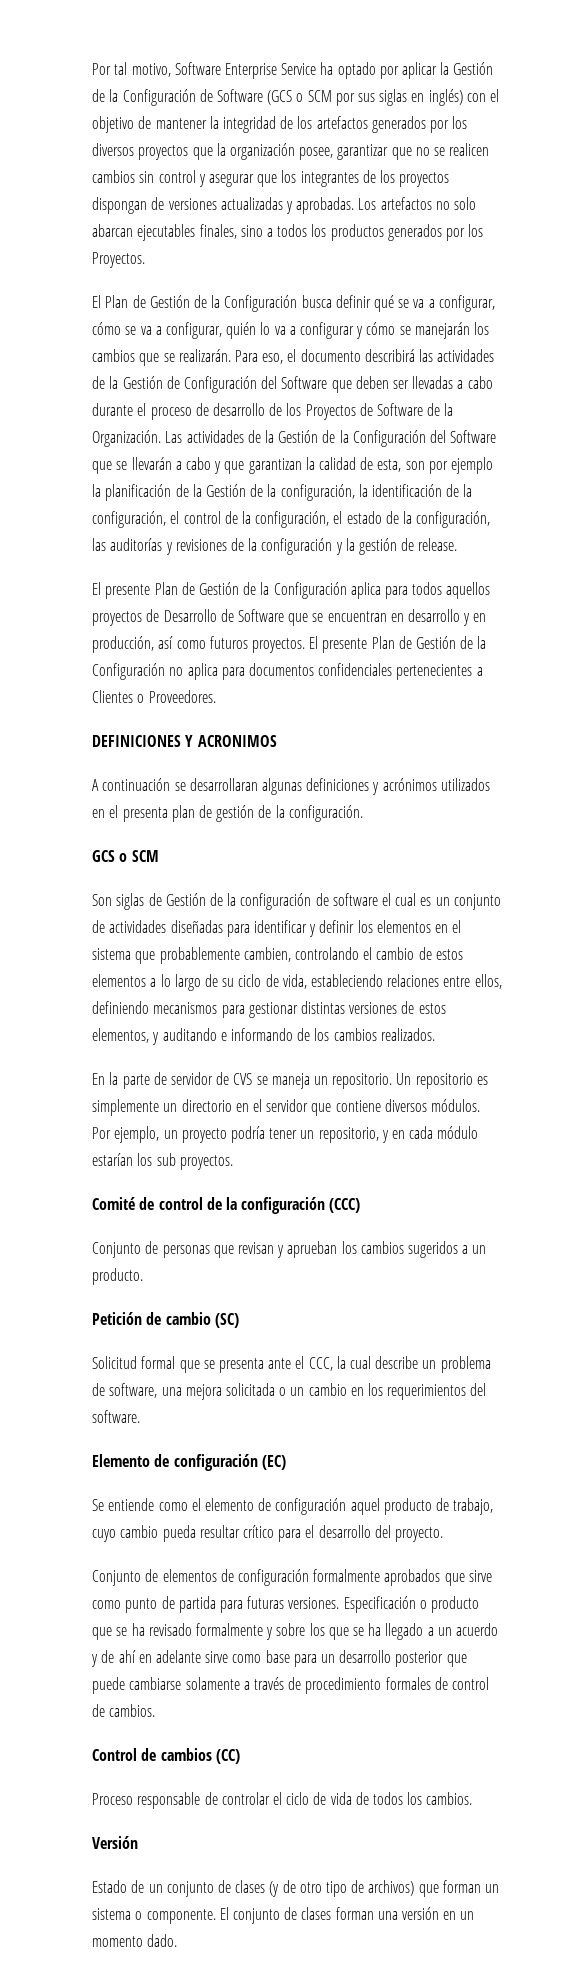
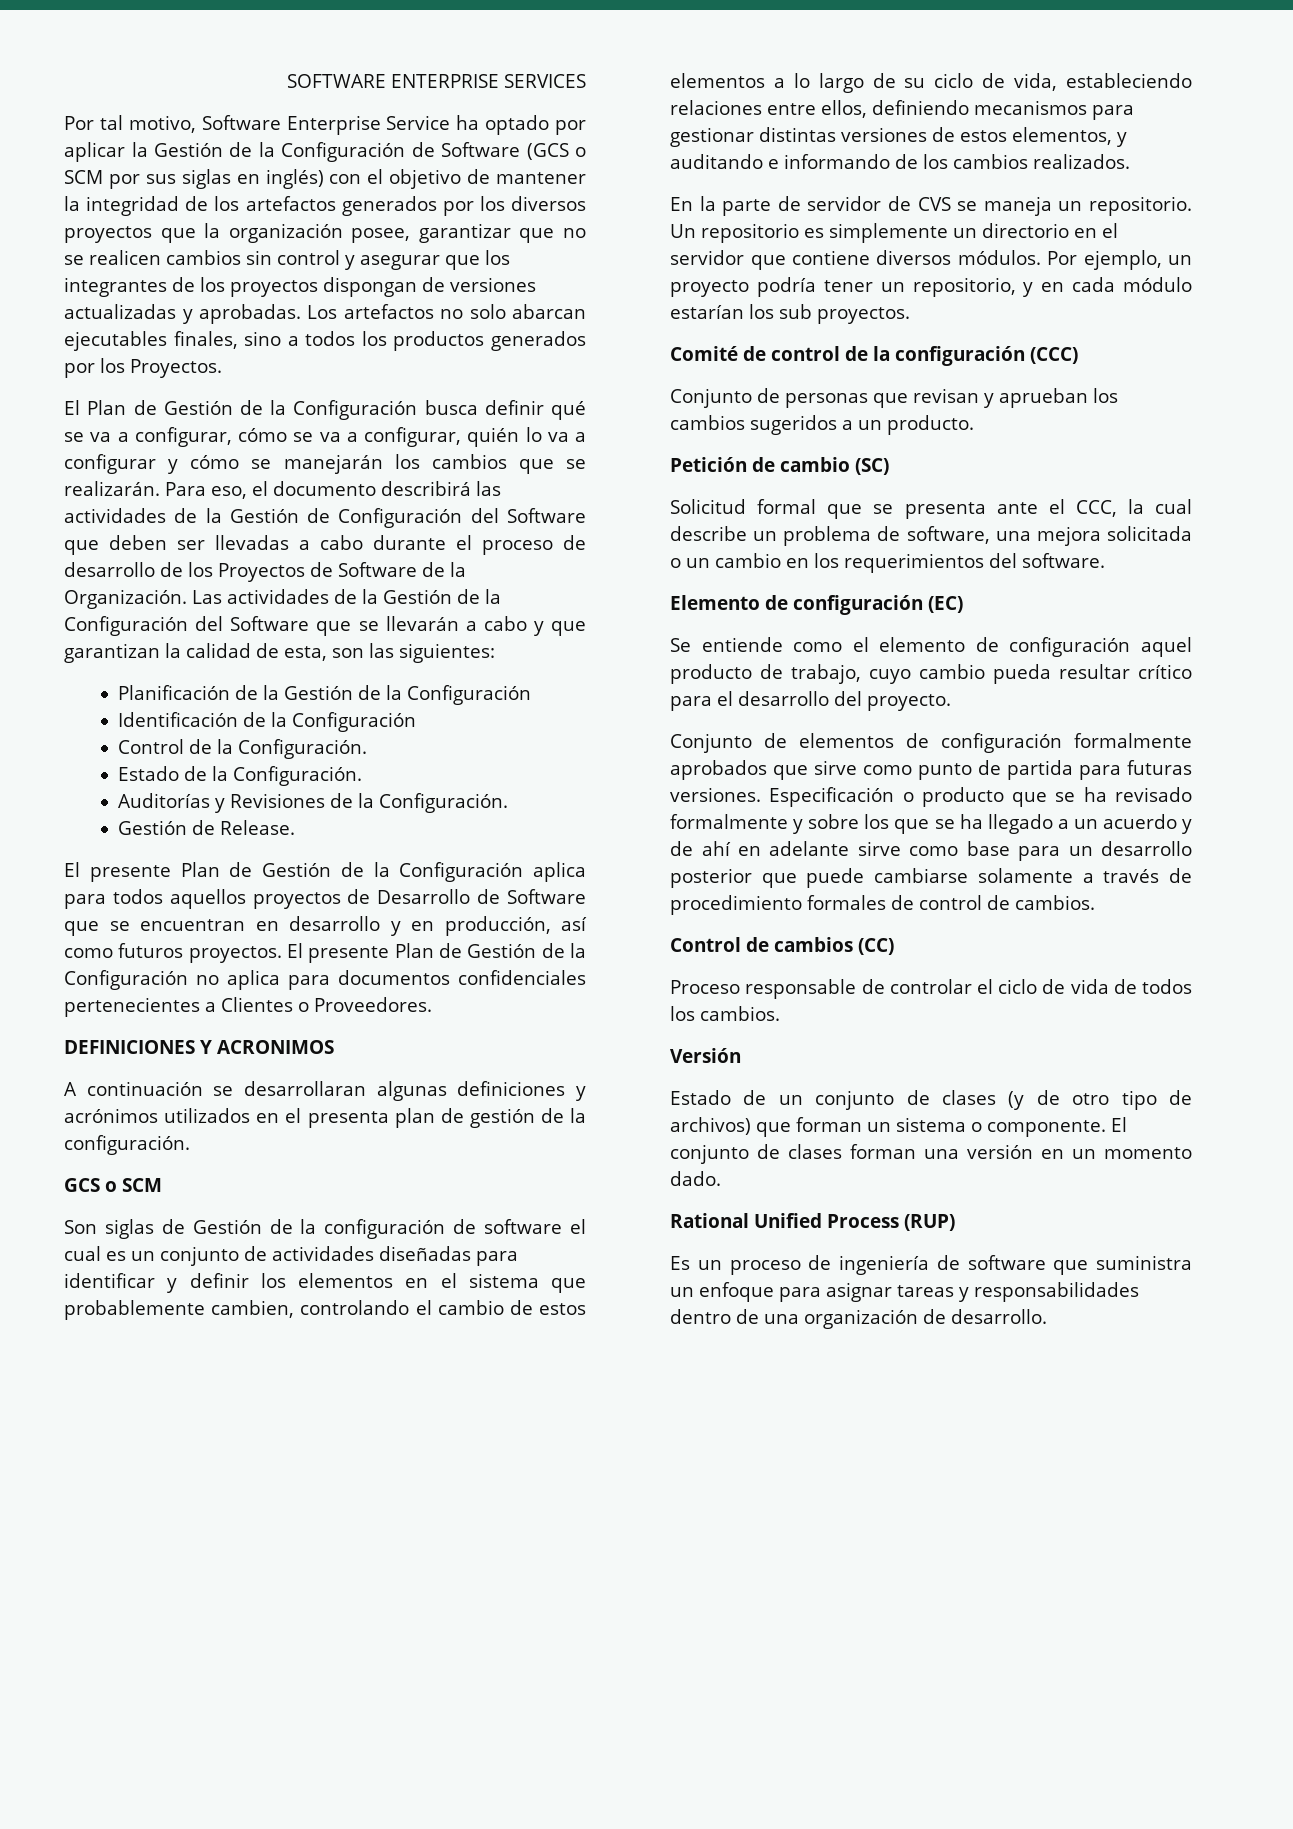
(92, 69) none -> [287,74,586,88] SOFTWARE ENTERPRISE SERVICES //
[428,457,493,474] [92,484,473,501] [92,511,491,528] [92,538,458,555] por ejemplo la planificación de la Gestión de la configuración, la identificación de la configuración, el control de la configuración, el estado de la configuración, las auditorías y revisiones de la configuración y la gestión de release. -> [369,643,496,663] [117,685,531,705] [117,712,416,732] [117,739,367,759] [117,766,362,786] [117,793,508,813] [117,820,295,835] las siguientes: // Planificación de la Gestión de la Configuración // Identificación de la Configuración // Control de la Configuración. // Estado de la Configuración. // Auditorías y Revisiones de la Configuración. // Gestión de Release.
(178, 1940) none -> [670,1213,956,1231] [670,1255,1192,1275] [670,1282,1140,1302] [670,1309,1048,1329] // Rational Unified Process (RUP) // Es un proceso de ingeniería de software que suministra un enfoque para asignar tareas y responsabilidades dentro de una organización de desarrollo.

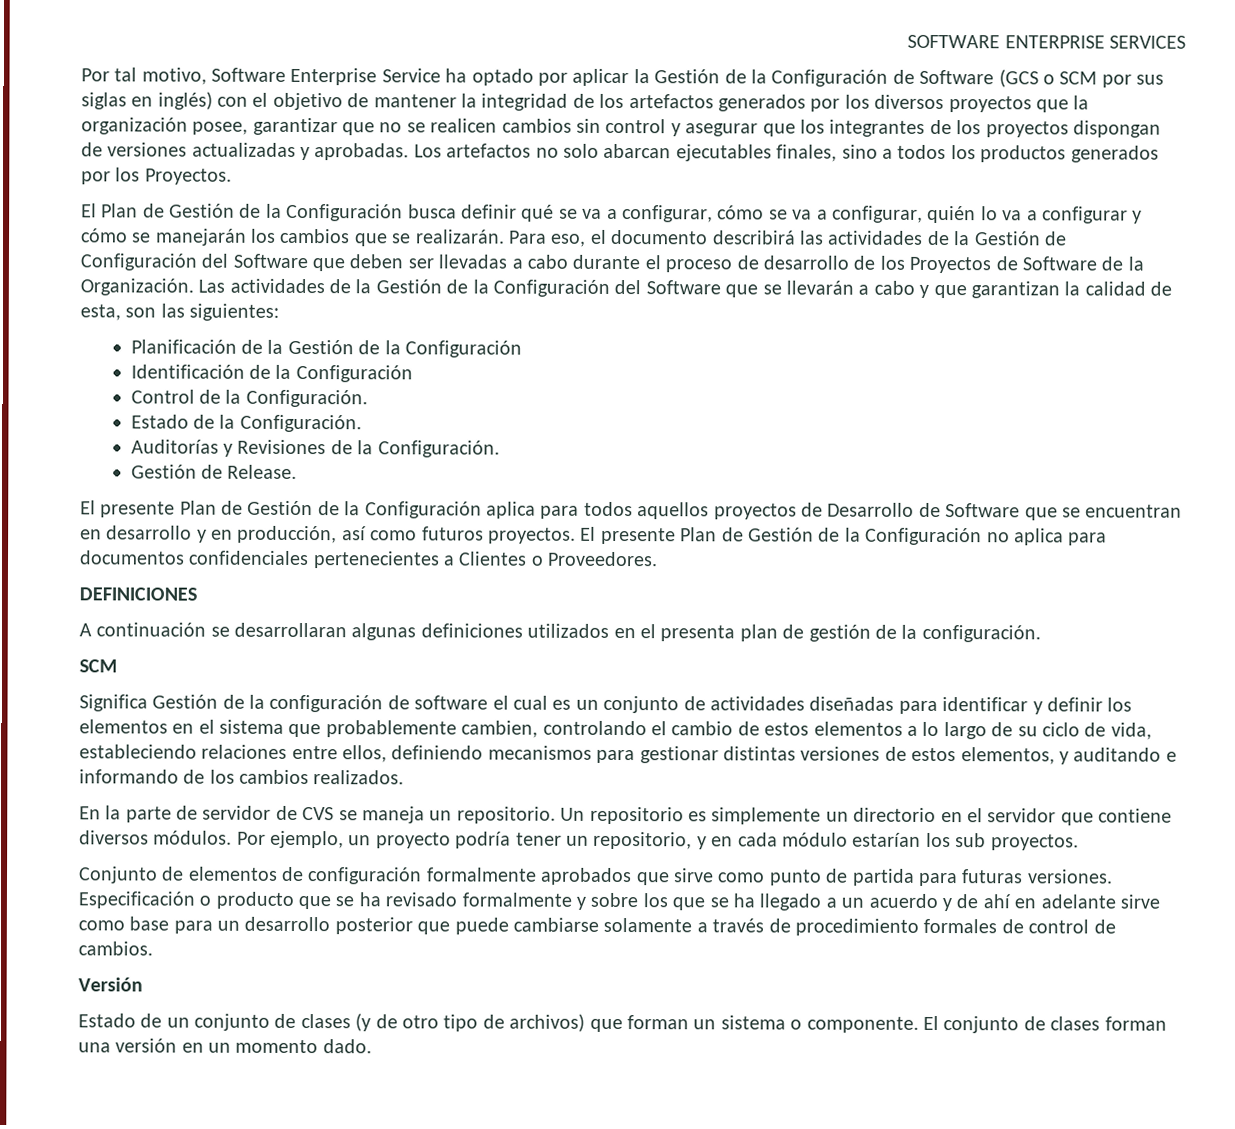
[200,1040,335,1054] Y ACRONIMOS -> (197, 594) none
[576,1086,586,1101] [64,1108,159,1123] y acrónimos -> (523, 630) none
[64,1178,118,1192] GCS o -> (1041, 633) none
[64,1219,185,1239] Son siglas de -> [78,694,148,712] Significa
[670,346,1079,366] [670,388,1119,408] [670,415,975,435] [670,457,890,475] [670,499,1192,519] [670,526,1192,546] [670,553,1106,573] [670,595,964,615] [670,637,1192,657] [670,664,1192,684] [670,691,952,711] // Comité de control de la configuración (CCC) // Conjunto de personas que revisan y aprueban los cambios sugeridos a un producto. // Petición de cambio (SC) // Solicitud formal que se presenta ante el CCC, la cual describe un problema de software, una mejora solicitada o un cambio en los requerimientos del software. // Elemento de configuración (EC) // Se entiende como el elemento de configuración aquel producto de trabajo, cuyo cambio pueda resultar crítico para el desarrollo del proyecto. -> (1079, 842) none
[670,937,895,955] [670,979,1192,999] [670,1006,781,1021] // Control de cambios (CC) // Proceso responsable de controlar el ciclo de vida de todos los cambios. -> (153, 948) none
[670,1213,956,1231] [670,1255,1192,1275] [670,1282,1140,1302] [670,1309,1048,1329] // Rational Unified Process (RUP) // Es un proceso de ingeniería de software que suministra un enfoque para asignar tareas y responsabilidades dentro de una organización de desarrollo. -> (372, 1046) none

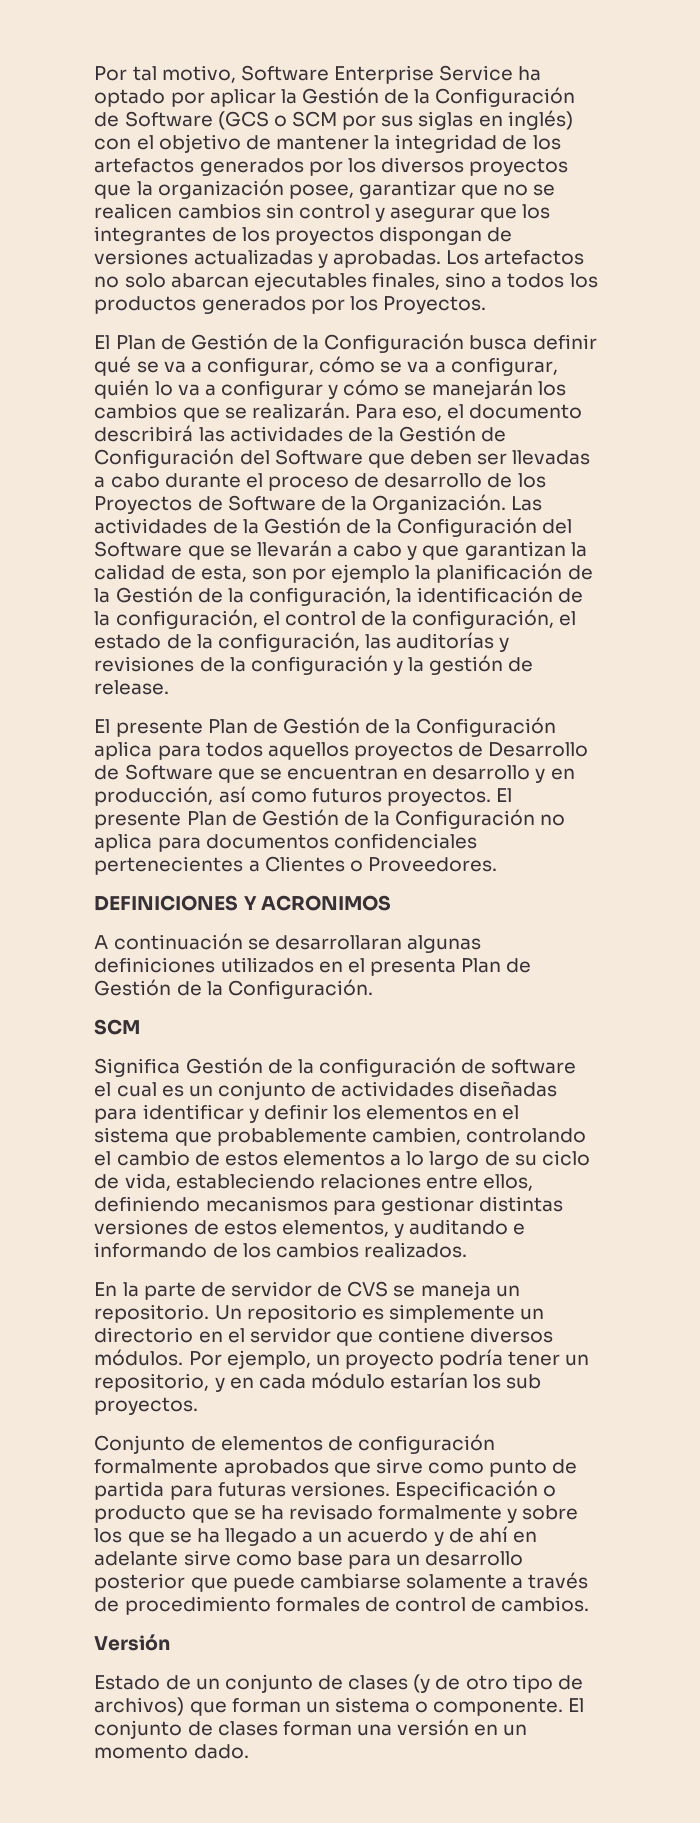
[907,34,1186,49] SOFTWARE ENTERPRISE SERVICES // -> (94, 73) none
[160,303,279,321] [130,339,522,358] [130,364,413,383] [130,389,368,408] [130,414,362,433] [130,439,500,458] [130,464,298,479] las siguientes: // Planificación de la Gestión de la Configuración // Identificación de la Configuración // Control de la Configuración. // Estado de la Configuración. // Auditorías y Revisiones de la Configuración. // Gestión de Release. -> [291,563,593,583] [94,586,584,606] [94,609,577,629] [94,632,510,652] [94,655,534,675] [94,680,170,695] por ejemplo la planificación de la Gestión de la configuración, la identificación de la configuración, el control de la configuración, el estado de la configuración, las auditorías y revisiones de la configuración y la gestión de release.
(197, 594) none -> [243,895,391,911] Y ACRONIMOS
[739,624,1041,643] plan de gestión de la configuración. -> [461,958,532,973] [94,979,373,999] Plan de Gestión de la Configuración.

